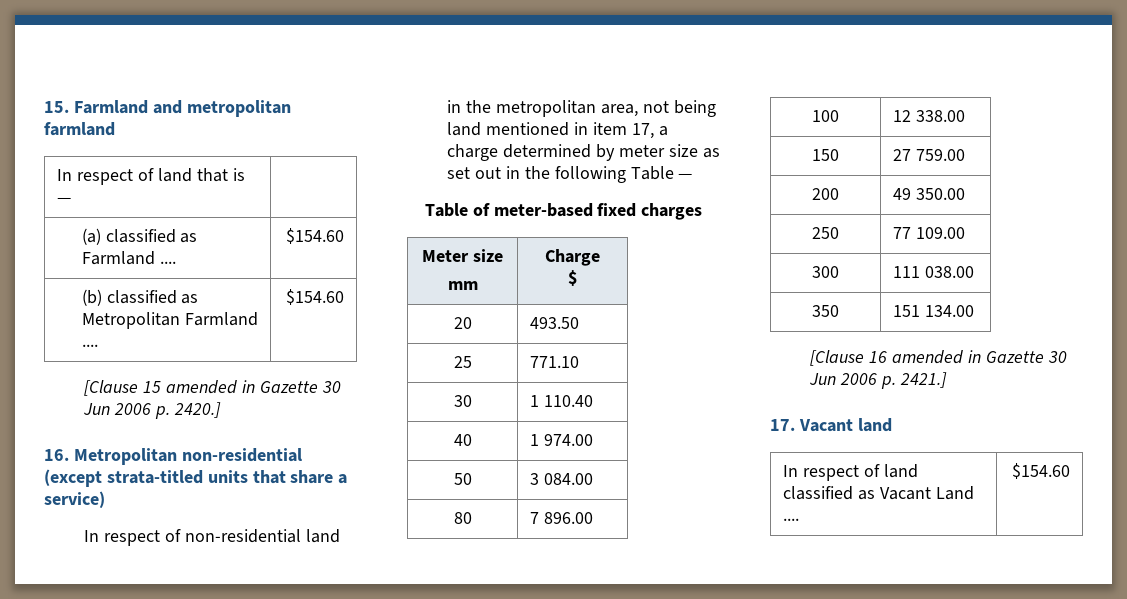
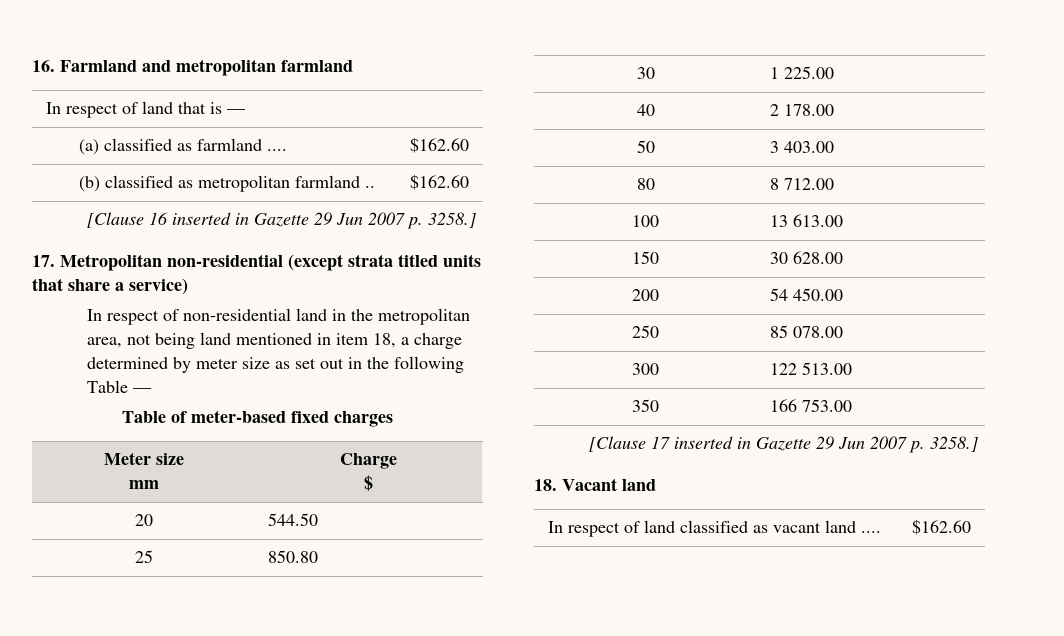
[44,101,69,113] 15. -> [32,60,55,72] 16.
[81,251,176,265] [285,228,344,244] Farmland .... | $154.60 -> [196,138,287,151] [409,137,469,153] farmland .... | $162.60
[81,312,258,329] [81,344,98,347] [285,289,344,305] [84,380,341,396] [83,402,221,419] [44,449,69,461] Metropolitan Farmland .... | $154.60 // [Clause 15 amended in Gazette 30 Jun 2006 p. 2420.] // 16. -> [197,175,375,192] [409,174,469,190] [86,212,476,229] [32,255,55,267] metropolitan farmland .. | $162.60 // [Clause 16 inserted in Gazette 29 Jun 2007 p. 3258.] // 17.
[106,470,203,484] strata-titled -> [348,254,438,267] strata titled
[631,123,654,139] 17, -> [372,333,396,348] 18,
[530,317,580,329] 493.50 -> [268,513,319,526] 544.50
[530,356,580,368] 771.10 -> [268,550,319,563] 850.80
[544,395,594,407] 110.40 -> [784,66,835,79] 225.00
[530,434,594,446] 1 974.00 -> [770,104,835,116] 2 178.00
[544,473,594,485] 084.00 -> [784,141,835,153] 403.00
[530,512,594,524] 7 896.00 -> [770,178,835,190] 8 712.00
[893,110,966,122] 12 338.00 -> [770,214,844,227] 13 613.00
[893,149,966,161] 27 759.00 -> [770,251,844,264] 30 628.00
[893,188,966,200] 49 350.00 -> [770,288,844,301] 54 450.00
[893,227,966,239] 77 109.00 -> [770,325,844,338] 85 078.00
[893,266,975,278] 111 038.00 -> [770,362,853,375] 122 513.00
[893,305,975,317] [810,350,1067,366] [809,372,947,389] [770,419,795,431] 151 134.00 // [Clause 16 amended in Gazette 30 Jun 2006 p. 2421.] // 17. -> [770,399,853,412] [588,436,978,453] [534,479,557,491] 166 753.00 // [Clause 17 inserted in Gazette 29 Jun 2007 p. 3258.] // 18.
[880,486,975,500] [783,518,800,521] [1011,463,1070,479] Vacant Land .... | $154.60 -> [773,520,882,533] [911,519,971,535] vacant land .... | $162.60

